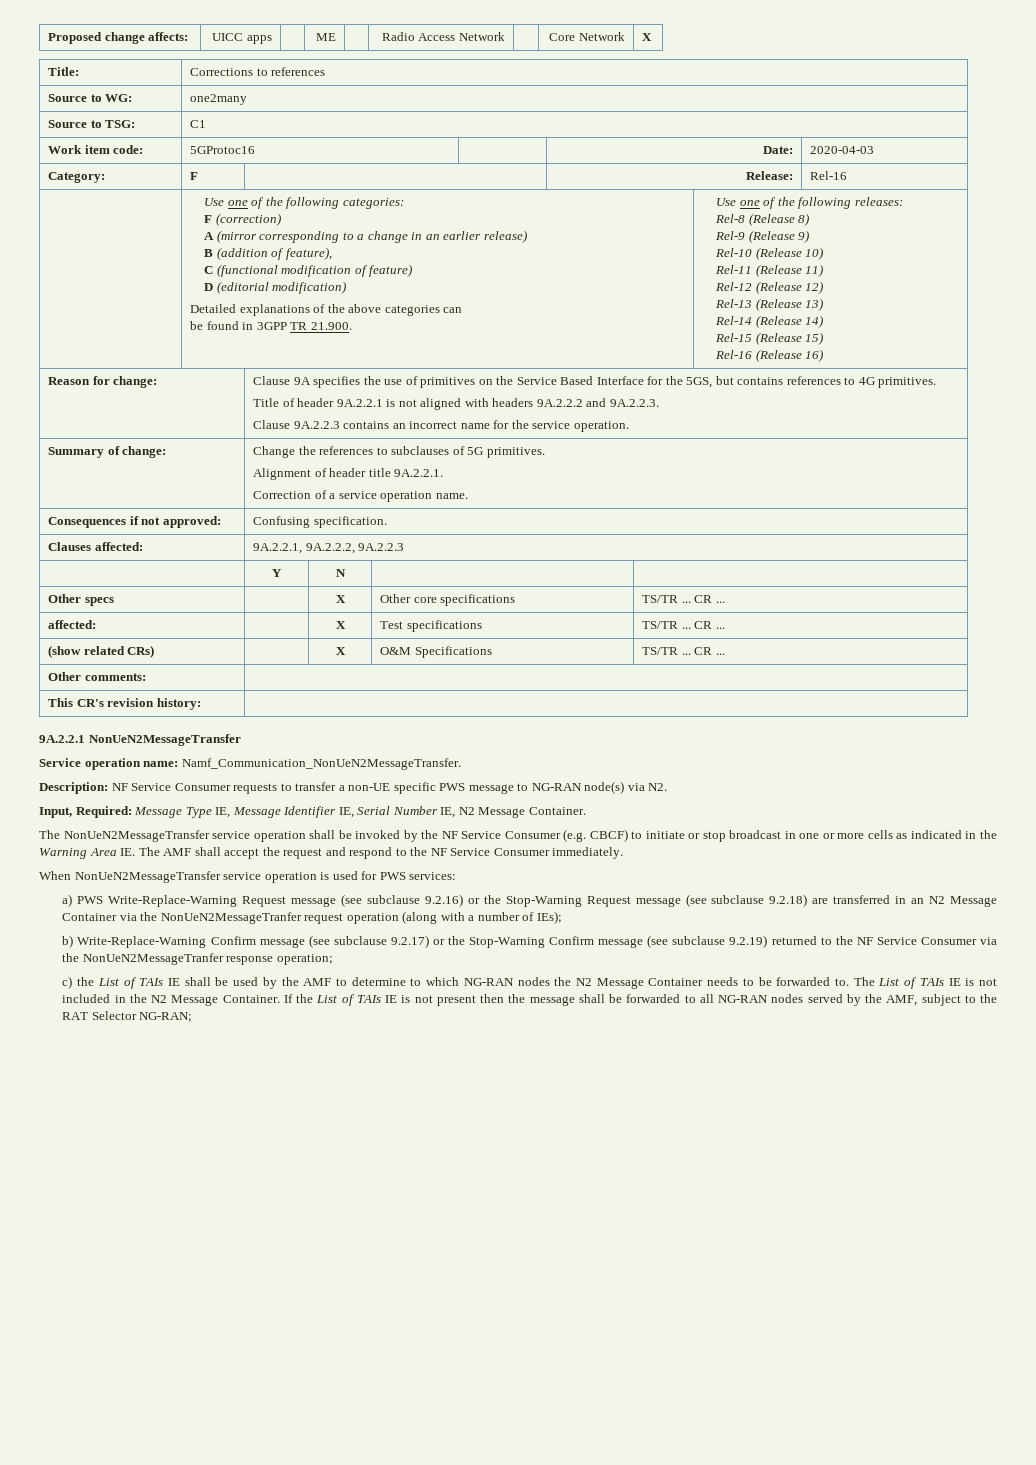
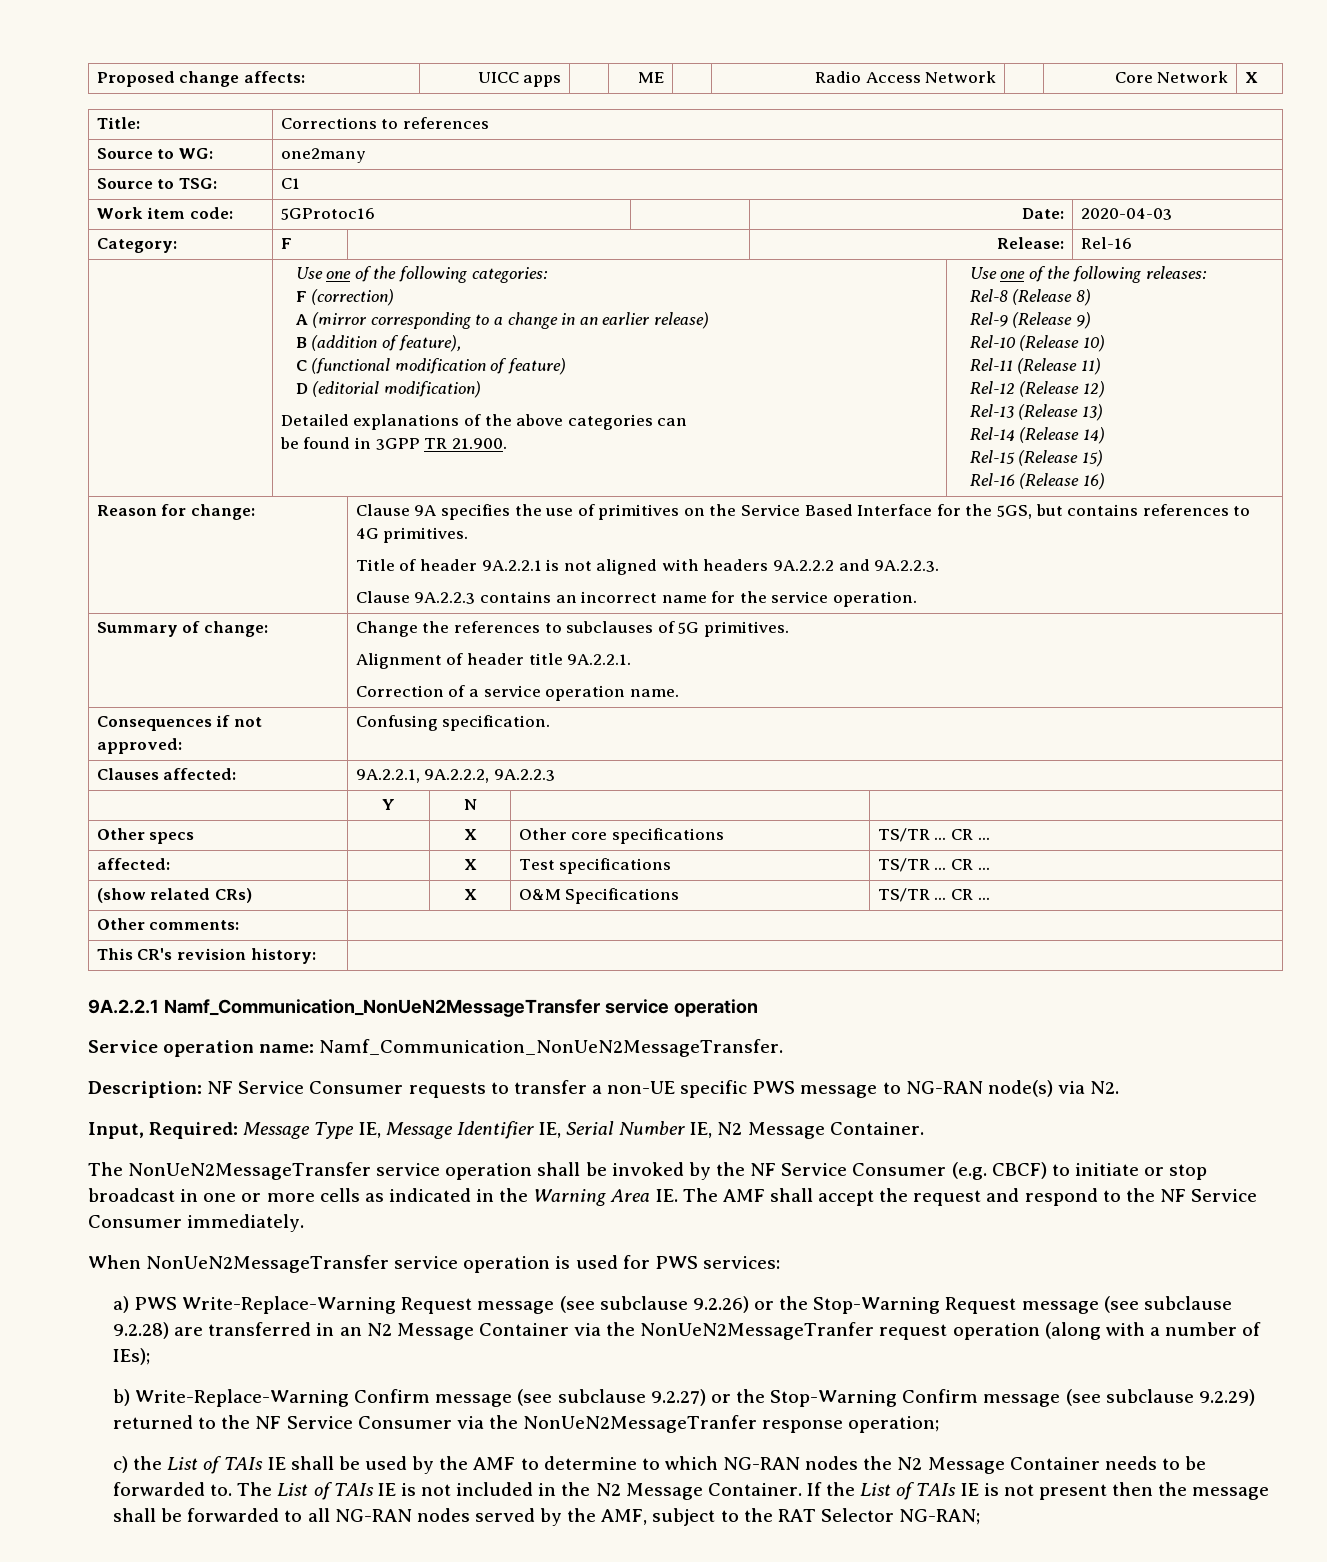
[88,734,241,746] NonUeN2MessageTransfer -> [163,999,758,1017] Namf_Communication_NonUeN2MessageTransfer service operation
[424,894,463,907] 9.2.16) -> [692,1296,749,1313] 9.2.26)
[769,894,808,907] 9.2.18) -> [112,1322,169,1339] 9.2.28)
[390,935,429,948] 9.2.17) -> [650,1389,706,1406] 9.2.27)
[729,935,768,948] 9.2.19) -> [1198,1389,1255,1406] 9.2.29)

